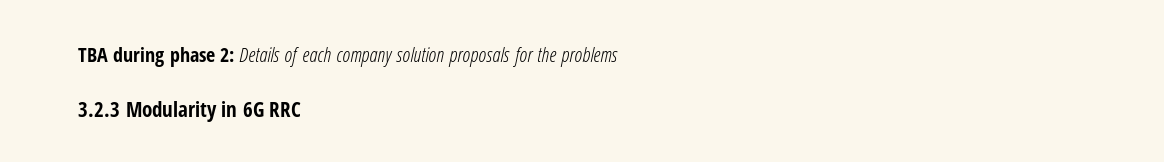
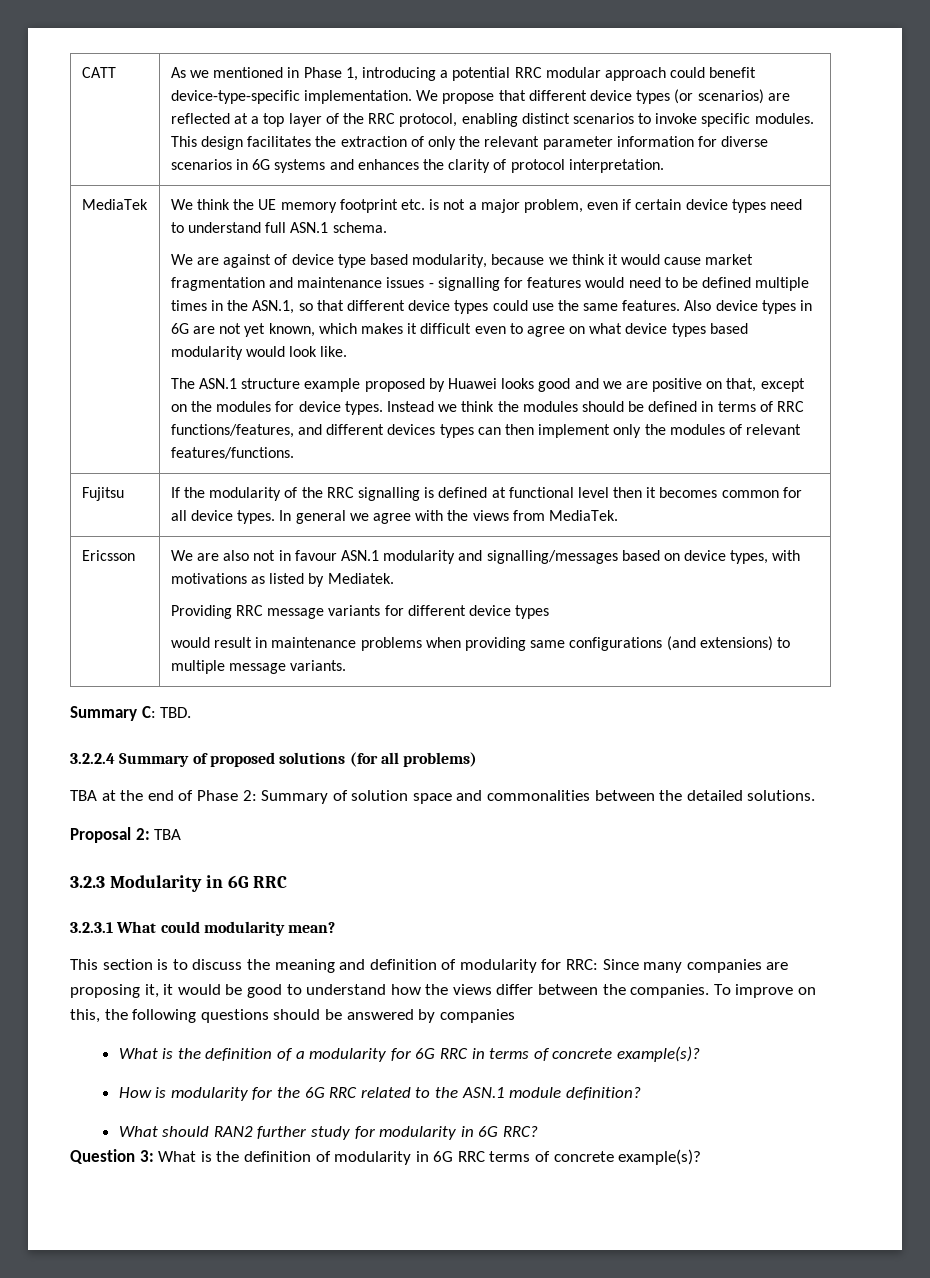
[78,47,619,67] TBA during phase 2: Details of each company solution proposals for the problems -> [81,67,116,78] [170,67,757,81] [170,89,790,104] [170,113,814,127] [170,136,769,150] [170,159,664,173] [81,199,148,210] [170,199,803,213] [170,222,387,233] [170,254,754,268] [170,277,810,291] [170,300,813,314] [170,323,748,337] [170,346,348,360] [170,378,805,392] [170,401,805,415] [170,424,802,438] [170,447,294,459] [81,487,124,501] [170,487,802,501] [170,510,618,524] [81,550,135,561] [170,550,801,564] [170,573,394,587] [170,605,550,619] [170,636,790,651] [170,660,347,674] [70,706,192,721] [70,752,478,767] [70,790,816,804] [70,827,182,843] CATT | As we mentioned in Phase 1, introducing a potential RRC modular approach could benefit device-type-specific implementation. We propose that different device types (or scenarios) are reflected at a top layer of the RRC protocol, enabling distinct scenarios to invoke specific modules. This design facilitates the extraction of only the relevant parameter information for diverse scenarios in 6G systems and enhances the clarity of protocol interpretation. // MediaTek | We think the UE memory footprint etc. is not a major problem, even if certain device types need to understand full ASN.1 schema. // We are against of device type based modularity, because we think it would cause market fragmentation and maintenance issues - signalling for features would need to be defined multiple times in the ASN.1, so that different device types could use the same features. Also device types in 6G are not yet known, which makes it difficult even to agree on what device types based modularity would look like. // The ASN.1 structure example proposed by Huawei looks good and we are positive on that, except on the modules for device types. Instead we think the modules should be defined in terms of RRC functions/features, and different devices types can then implement only the modules of relevant features/functions. // Fujitsu | If the modularity of the RRC signalling is defined at functional level then it becomes common for all device types. In general we agree with the views from MediaTek. // Ericsson | We are also not in favour ASN.1 modularity and signalling/messages based on device types, with motivations as listed by Mediatek. // Providing RRC message variants for different device types // would result in maintenance problems when providing same configurations (and extensions) to multiple message variants. // Summary C: TBD. // 3.2.2.4 Summary of proposed solutions (for all problems) // TBA at the end of Phase 2: Summary of solution space and commonalities between the detailed solutions. // Proposal 2: TBA
(302, 109) none -> [70,921,336,936] [70,959,789,973] [70,984,817,998] [70,1009,515,1023] [118,1046,700,1062] [118,1087,641,1101] [118,1126,538,1140] [70,1149,702,1165] // 3.2.3.1 What could modularity mean? // This section is to discuss the meaning and definition of modularity for RRC: Since many companies are proposing it, it would be good to understand how the views differ between the companies. To improve on this, the following questions should be answered by companies // What is the definition of a modularity for 6G RRC in terms of concrete example(s)? // How is modularity for the 6G RRC related to the ASN.1 module definition? // What should RAN2 further study for modularity in 6G RRC? // Question 3: What is the definition of modularity in 6G RRC terms of concrete example(s)?

